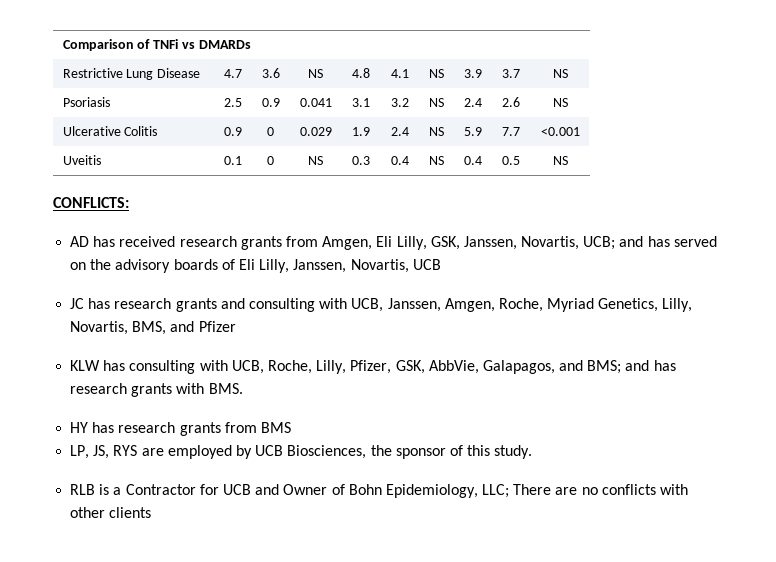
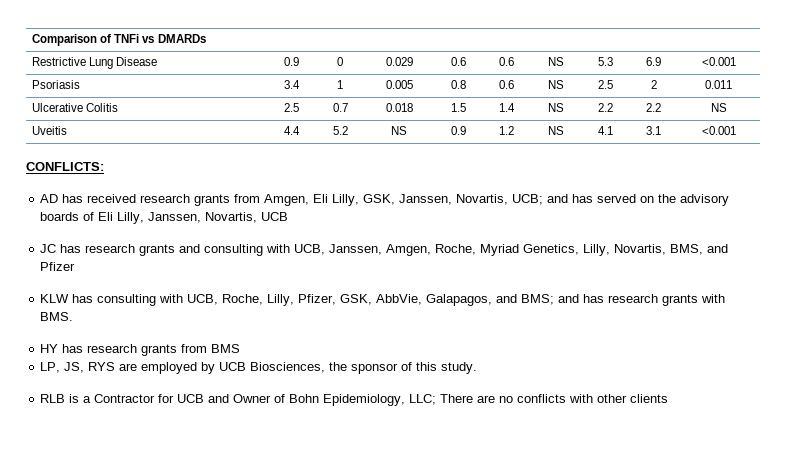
[223,69,242,78] [261,68,280,78] [308,69,323,78] [352,68,370,78] [390,69,409,78] [428,69,444,78] [463,69,482,78] [502,69,520,78] [552,69,568,78] [62,97,110,107] [223,98,242,107] [261,98,280,107] [299,98,332,107] [352,98,370,107] [390,98,409,107] [428,98,444,107] [463,98,482,107] [502,97,520,107] [552,98,568,107] [62,126,158,136] | 4.7 | 3.6 | NS | 4.8 | 4.1 | NS | 3.9 | 3.7 | NS // Psoriasis | 2.5 | 0.9 | 0.041 | 3.1 | 3.2 | NS | 2.4 | 2.6 | NS // Ulcerative Colitis -> (158, 61) none
[352,127,370,136] [390,127,409,136] [428,127,444,136] [463,127,482,136] [502,127,520,136] [540,127,580,136] [62,155,101,165] [223,156,242,165] [267,156,274,165] [308,156,323,165] [352,156,370,165] [390,156,409,165] [428,156,444,165] [463,156,482,165] [502,156,520,165] [552,156,568,165] 1.9 | 2.4 | NS | 5.9 | 7.7 | <0.001 // Uveitis | 0.1 | 0 | NS | 0.3 | 0.4 | NS | 0.4 | 0.5 | NS -> [450,57,466,66] [499,57,514,66] [547,57,564,66] [597,57,613,66] [646,57,661,66] [701,57,736,66] [32,80,81,89] [284,80,300,89] [337,80,343,89] [385,80,413,89] [450,80,466,89] [499,80,514,89] [547,80,564,89] [597,80,613,89] [650,80,657,89] [705,80,732,89] [32,103,119,112] [284,103,299,112] [332,103,348,112] [385,103,413,112] [450,103,466,112] [499,103,515,112] [547,103,564,112] [597,103,613,112] [646,103,661,112] [710,103,727,112] [32,126,68,135] [284,126,300,135] [332,126,348,135] [391,126,407,135] [450,126,466,135] [499,126,514,135] [547,126,564,135] [597,126,613,135] [646,126,661,135] [701,126,736,135] 0.6 | 0.6 | NS | 5.3 | 6.9 | <0.001 // Psoriasis | 3.4 | 1 | 0.005 | 0.8 | 0.6 | NS | 2.5 | 2 | 0.011 // Ulcerative Colitis | 2.5 | 0.7 | 0.018 | 1.5 | 1.4 | NS | 2.2 | 2.2 | NS // Uveitis | 4.4 | 5.2 | NS | 0.9 | 1.2 | NS | 4.1 | 3.1 | <0.001

